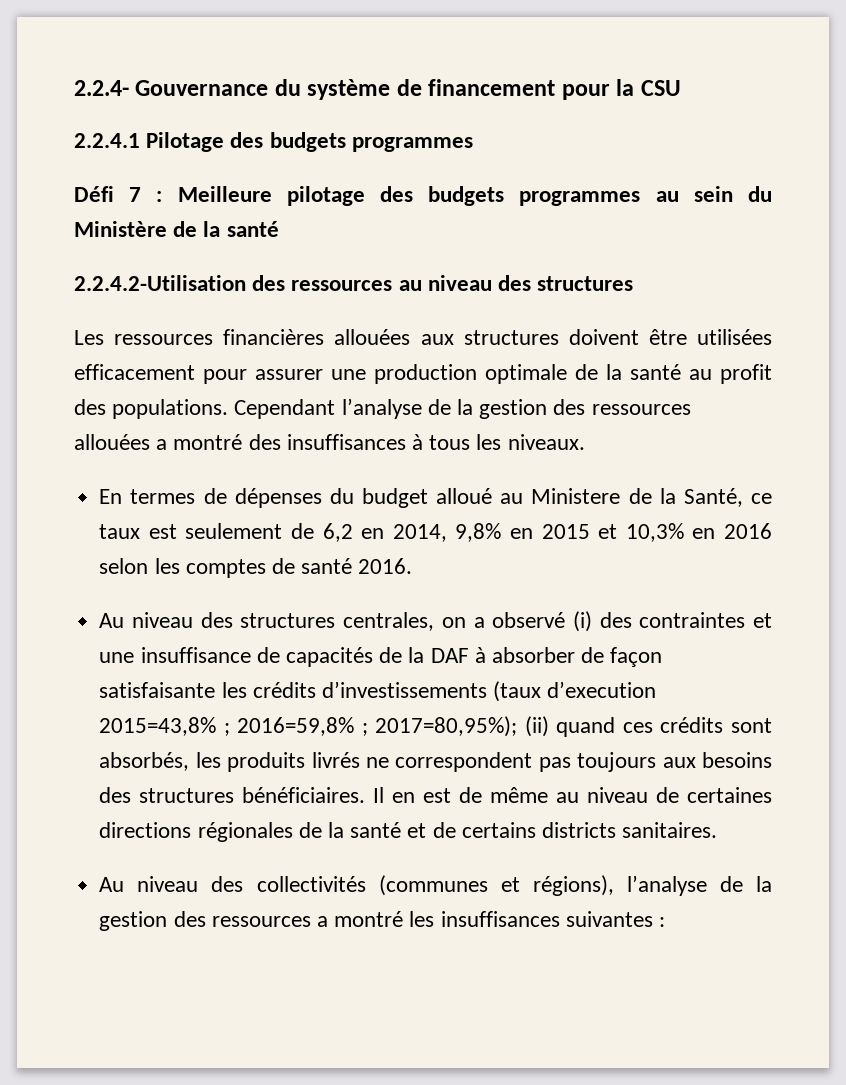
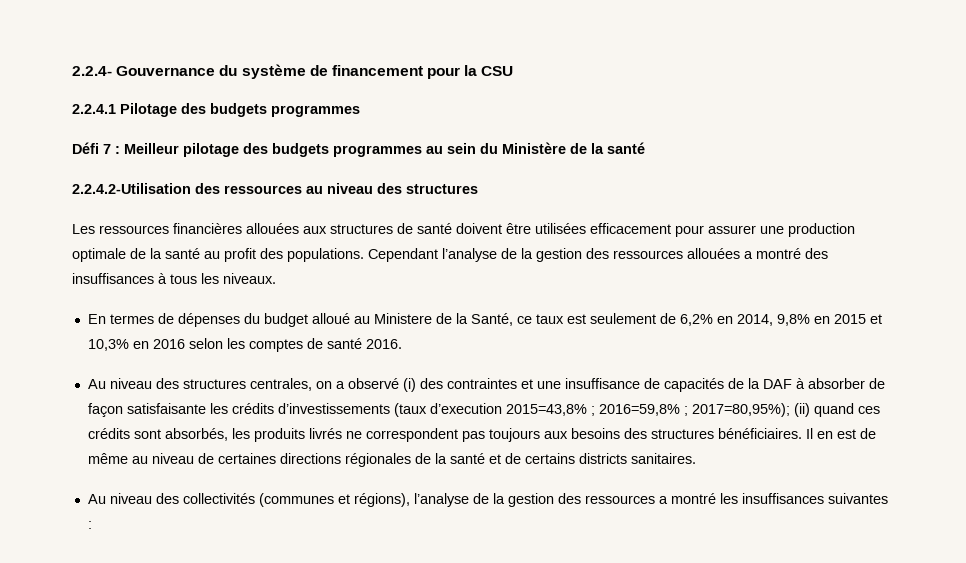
[177,186,272,202] Meilleure -> [124,143,179,154] Meilleur
(559, 337) none -> [397,223,452,234] de santé
[322,523,353,542] 6,2 -> [679,314,713,326] 6,2%

